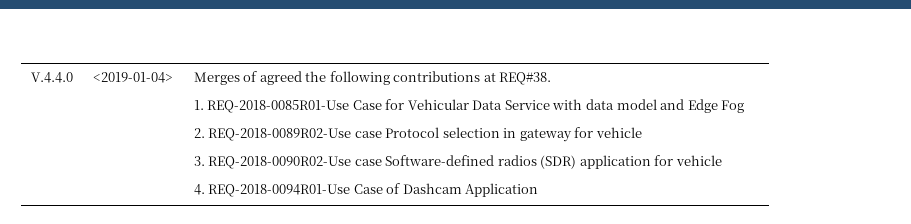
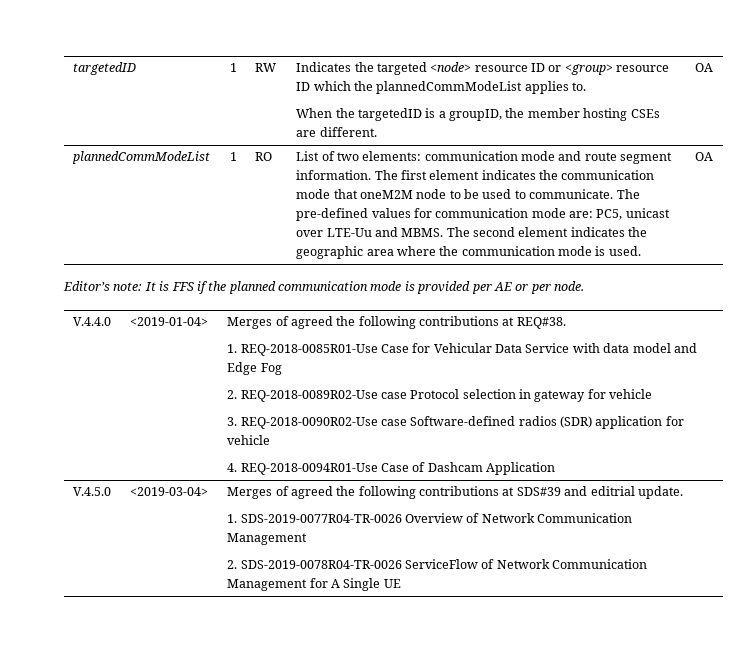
(30, 77) none -> [73,62,137,75] [230,63,237,72] [255,63,277,72] [296,62,670,75] [296,81,587,94] [296,108,660,121] [296,127,377,137] [694,63,713,72] [72,151,211,164] [230,152,237,161] [255,152,273,161] [296,151,673,164] [296,170,655,180] [296,189,640,199] [296,208,670,221] [296,227,648,237] [296,246,641,259] [694,152,713,161] [63,281,584,294] targetedID | 1 | RW | Indicates the targeted <node> resource ID or <group> resource ID which the plannedCommModeList applies to. // When the targetedID is a groupID, the member hosting CSEs are different. | OA // plannedCommModeList | 1 | RO | List of two elements: communication mode and route segment information. The first element indicates the communication mode that oneM2M node to be used to communicate. The pre-defined values for communication mode are: PC5, unicast over LTE-Uu and MBMS. The second element indicates the geographic area where the communication mode is used. | OA // Editor’s note: It is FFS if the planned communication mode is provided per AE or per node. //
(539, 190) none -> [73,487,112,496] [130,487,209,496] [227,486,683,499] [227,513,633,523] [227,533,308,545] [227,559,648,569] [227,578,401,591] // V.4.5.0 | <2019-03-04> | Merges of agreed the following contributions at SDS#39 and editrial update. // 1. SDS-2019-0077R04-TR-0026 Overview of Network Communication Management // 2. SDS-2019-0078R04-TR-0026 ServiceFlow of Network Communication Management for A Single UE

